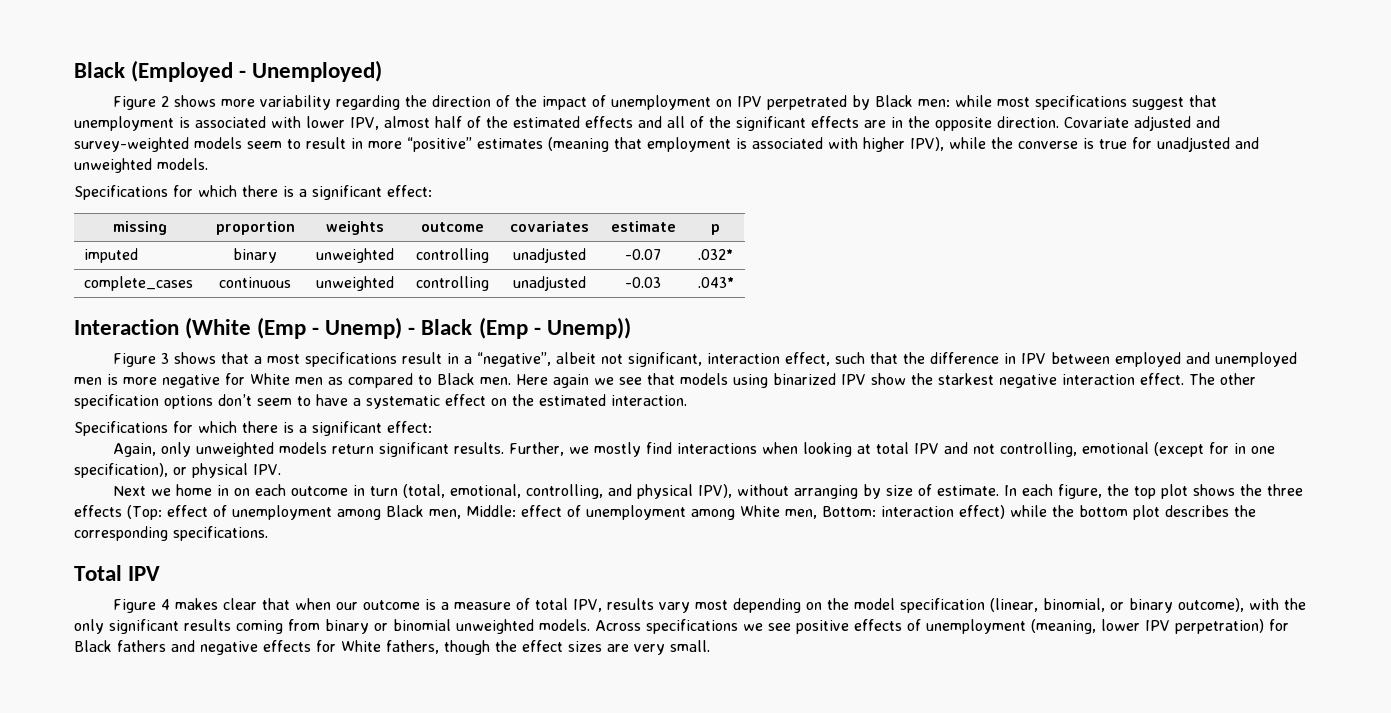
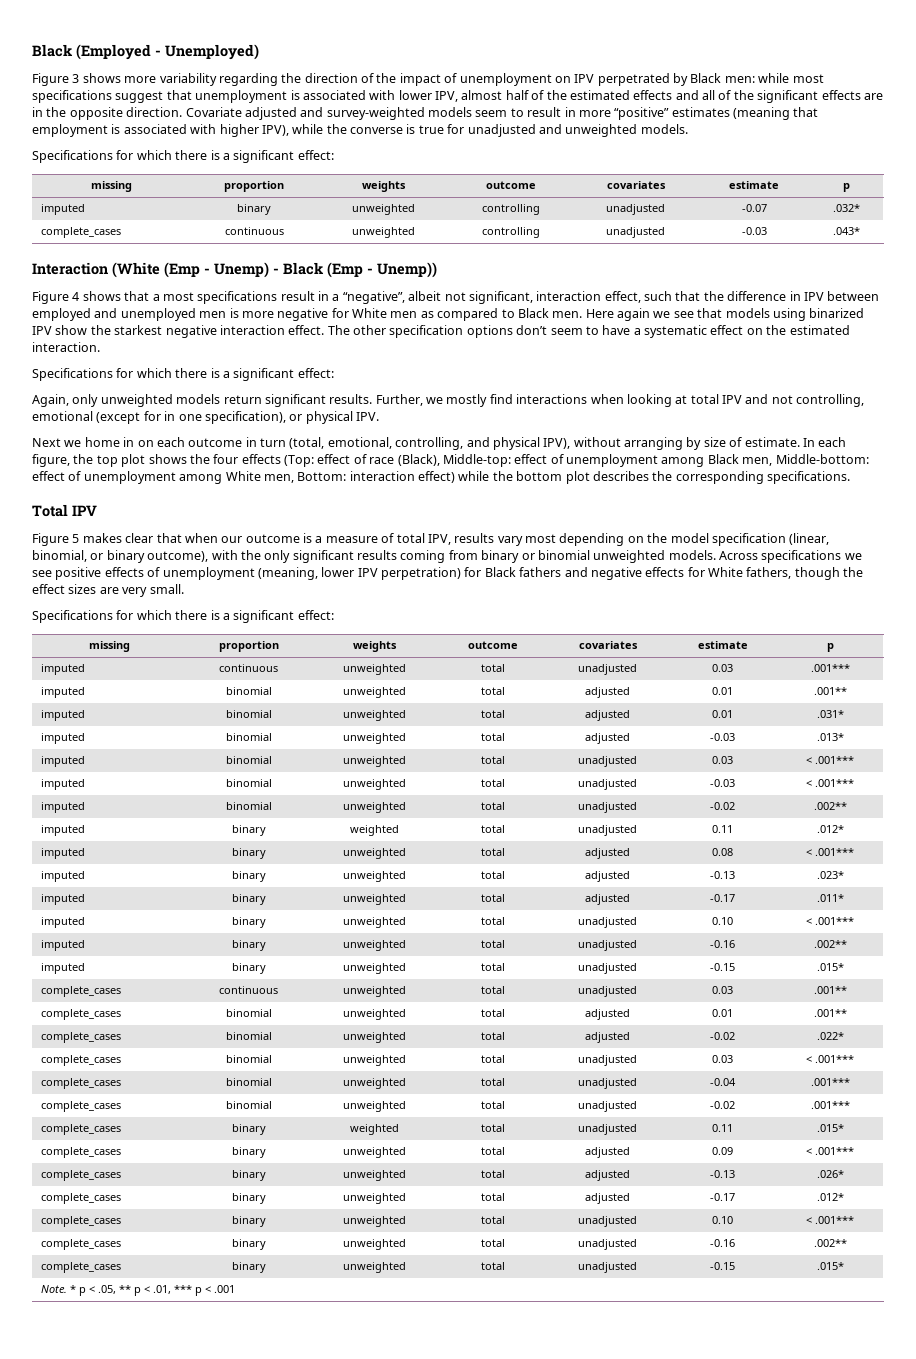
[161,96,170,107] 2 -> [72,74,80,83] 3
[161,353,170,364] 3 -> [72,292,80,301] 4
[1267,484,1304,496] three -> [213,454,239,464] four
(227, 511) none -> [369,454,564,467] race (Black), Middle-top: effect of
[465,505,516,517] Middle: -> [775,454,869,464] Middle-bottom:
[161,599,171,610] 4 -> [72,534,80,543] 5
(710, 646) none -> [32,610,334,623] [89,641,130,652] [218,641,279,652] [353,641,397,652] [467,641,518,649] [578,641,638,649] [697,641,748,649] [826,643,834,652] [41,664,86,675] [219,664,278,672] [343,664,406,675] [480,664,505,672] [578,664,637,675] [712,664,733,672] [810,664,850,672] [41,687,86,698] [225,687,272,695] [343,687,406,698] [480,687,505,695] [585,687,630,698] [712,687,733,695] [813,687,847,695] [41,710,86,721] [225,710,272,718] [343,710,406,721] [480,710,505,718] [585,710,630,721] [712,710,733,718] [816,710,844,718] [41,733,86,744] [225,733,272,741] [343,733,406,744] [480,733,505,741] [585,733,630,744] [710,733,735,741] [816,733,844,741] [41,756,86,767] [225,756,272,764] [343,756,406,767] [480,756,505,764] [578,756,637,767] [712,756,733,764] [806,756,854,764] [41,779,86,790] [225,779,272,787] [343,779,406,790] [480,779,505,787] [578,779,637,790] [710,779,735,787] [806,779,854,787] [41,802,86,813] [225,802,272,810] [343,802,406,813] [480,802,505,810] [578,802,637,813] [710,802,735,810] [813,802,847,810] [41,825,86,836] [231,825,266,836] [350,825,399,836] [480,825,505,833] [578,825,637,836] [712,825,733,833] [816,825,844,833] [41,848,86,859] [231,848,266,859] [343,848,406,859] [480,848,505,856] [585,848,630,859] [712,848,733,856] [806,848,854,856] [41,871,86,882] [231,871,266,882] [343,871,406,882] [480,871,505,879] [585,871,630,882] [710,871,735,879] [816,871,844,879] [41,894,86,905] [231,894,266,905] [343,894,406,905] [480,894,505,902] [585,894,630,905] [710,894,735,902] [816,894,844,902] [41,917,86,928] [231,917,266,928] [343,917,406,928] [480,917,505,925] [578,917,637,928] [712,917,733,925] [806,917,854,925] [41,940,86,951] [231,940,266,951] [343,940,406,951] [480,940,505,948] [578,940,637,951] [710,940,735,948] [813,940,847,948] [41,963,86,974] [231,963,266,974] [343,963,406,974] [480,963,505,971] [578,963,637,974] [710,963,735,971] [816,963,844,971] [41,986,122,997] [219,986,278,994] [343,986,406,997] [480,986,505,994] [578,986,637,997] [712,986,733,994] [813,986,847,994] [41,1009,122,1020] [225,1009,272,1017] [343,1009,406,1020] [480,1009,505,1017] [585,1009,630,1020] [712,1009,733,1017] [813,1009,847,1017] [41,1032,122,1043] [225,1032,272,1040] [343,1032,406,1043] [480,1032,505,1040] [585,1032,630,1043] [710,1032,735,1040] [816,1032,844,1040] [41,1055,122,1066] [225,1055,272,1063] [343,1055,406,1066] [480,1055,505,1063] [578,1055,637,1066] [712,1055,733,1063] [806,1055,854,1063] [41,1078,122,1089] [225,1078,272,1086] [343,1078,406,1089] [480,1078,505,1086] [578,1078,637,1089] [710,1078,736,1086] [810,1078,850,1086] [41,1101,122,1112] [225,1101,272,1109] [343,1101,406,1112] [480,1101,505,1109] [578,1101,637,1112] [710,1101,735,1109] [810,1101,850,1109] [41,1124,122,1135] [231,1124,266,1135] [350,1124,399,1135] [480,1124,505,1132] [578,1124,637,1135] [712,1124,733,1132] [816,1124,844,1132] [41,1147,122,1158] [231,1147,266,1158] [343,1147,406,1158] [480,1147,505,1155] [585,1147,630,1158] [712,1147,733,1155] [806,1147,854,1155] [41,1170,122,1181] [231,1170,266,1181] [343,1170,406,1181] [480,1170,505,1178] [585,1170,630,1181] [710,1170,735,1178] [816,1170,844,1178] [41,1193,122,1204] [231,1193,266,1204] [343,1193,406,1204] [480,1193,505,1201] [585,1193,630,1204] [710,1193,735,1201] [816,1193,844,1201] [41,1216,122,1227] [231,1216,266,1227] [343,1216,406,1227] [480,1216,505,1224] [578,1216,637,1227] [712,1216,733,1224] [806,1216,854,1224] [41,1239,122,1250] [231,1239,266,1250] [343,1239,406,1250] [480,1239,505,1247] [578,1239,637,1250] [710,1239,735,1247] [813,1239,847,1247] [41,1262,122,1273] [231,1262,266,1273] [343,1262,406,1273] [480,1262,505,1270] [578,1262,637,1273] [710,1262,735,1270] [816,1262,844,1270] [41,1285,236,1296] // Specifications for which there is a significant effect: // missing | proportion | weights | outcome | covariates | estimate | p // imputed | continuous | unweighted | total | unadjusted | 0.03 | .001*** // imputed | binomial | unweighted | total | adjusted | 0.01 | .001** // imputed | binomial | unweighted | total | adjusted | 0.01 | .031* // imputed | binomial | unweighted | total | adjusted | -0.03 | .013* // imputed | binomial | unweighted | total | unadjusted | 0.03 | < .001*** // imputed | binomial | unweighted | total | unadjusted | -0.03 | < .001*** // imputed | binomial | unweighted | total | unadjusted | -0.02 | .002** // imputed | binary | weighted | total | unadjusted | 0.11 | .012* // imputed | binary | unweighted | total | adjusted | 0.08 | < .001*** // imputed | binary | unweighted | total | adjusted | -0.13 | .023* // imputed | binary | unweighted | total | adjusted | -0.17 | .011* // imputed | binary | unweighted | total | unadjusted | 0.10 | < .001*** // imputed | binary | unweighted | total | unadjusted | -0.16 | .002** // imputed | binary | unweighted | total | unadjusted | -0.15 | .015* // complete_cases | continuous | unweighted | total | unadjusted | 0.03 | .001** // complete_cases | binomial | unweighted | total | adjusted | 0.01 | .001** // complete_cases | binomial | unweighted | total | adjusted | -0.02 | .022* // complete_cases | binomial | unweighted | total | unadjusted | 0.03 | < .001*** // complete_cases | binomial | unweighted | total | unadjusted | -0.04 | .001*** // complete_cases | binomial | unweighted | total | unadjusted | -0.02 | .001*** // complete_cases | binary | weighted | total | unadjusted | 0.11 | .015* // complete_cases | binary | unweighted | total | adjusted | 0.09 | < .001*** // complete_cases | binary | unweighted | total | adjusted | -0.13 | .026* // complete_cases | binary | unweighted | total | adjusted | -0.17 | .012* // complete_cases | binary | unweighted | total | unadjusted | 0.10 | < .001*** // complete_cases | binary | unweighted | total | unadjusted | -0.16 | .002** // complete_cases | binary | unweighted | total | unadjusted | -0.15 | .015* // Note. * p < .05, ** p < .01, *** p < .001

